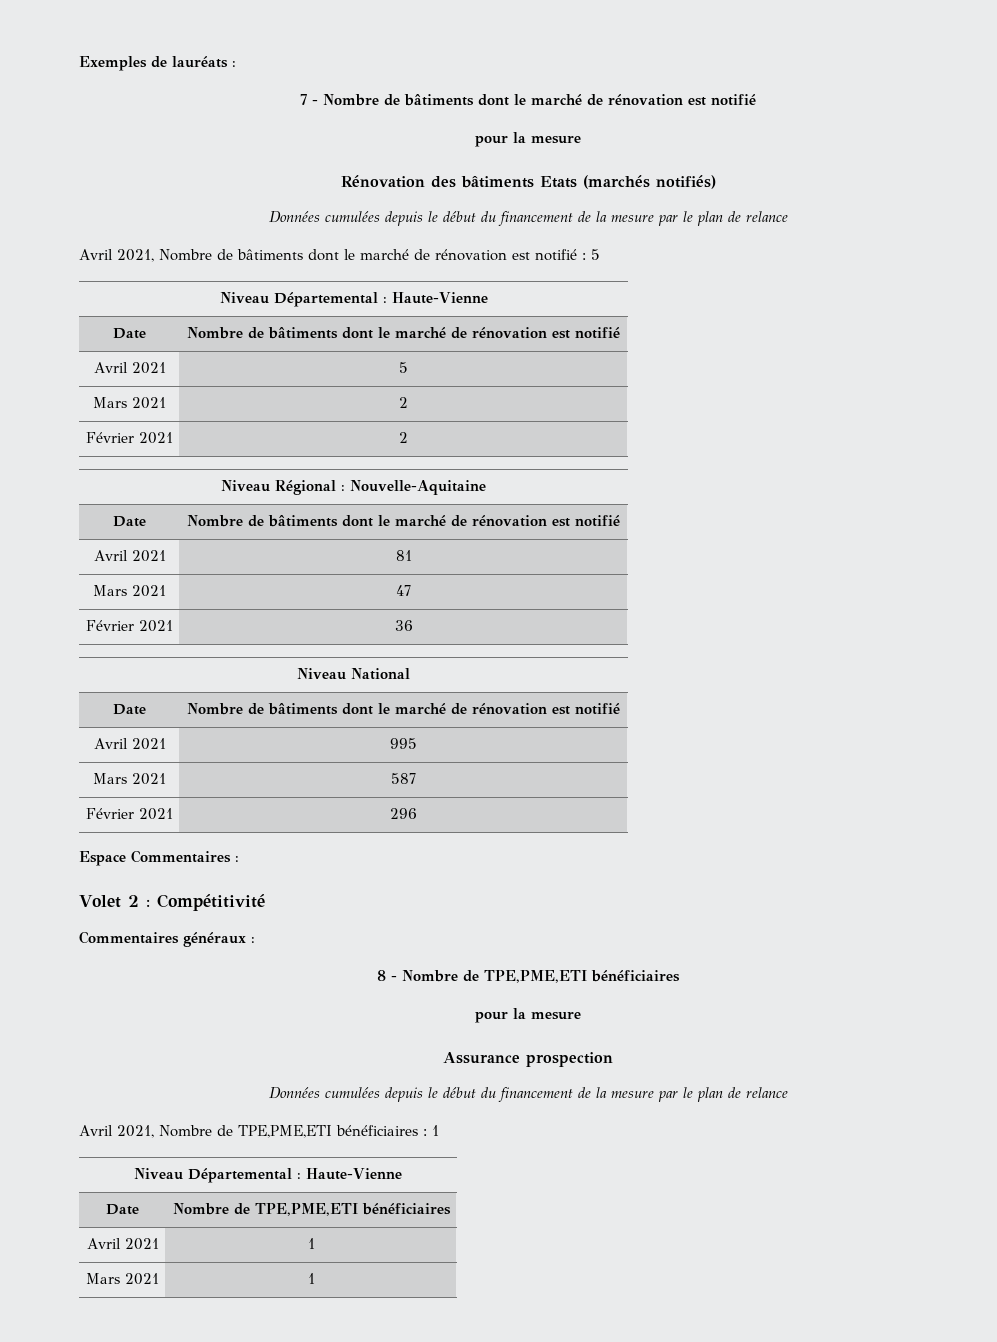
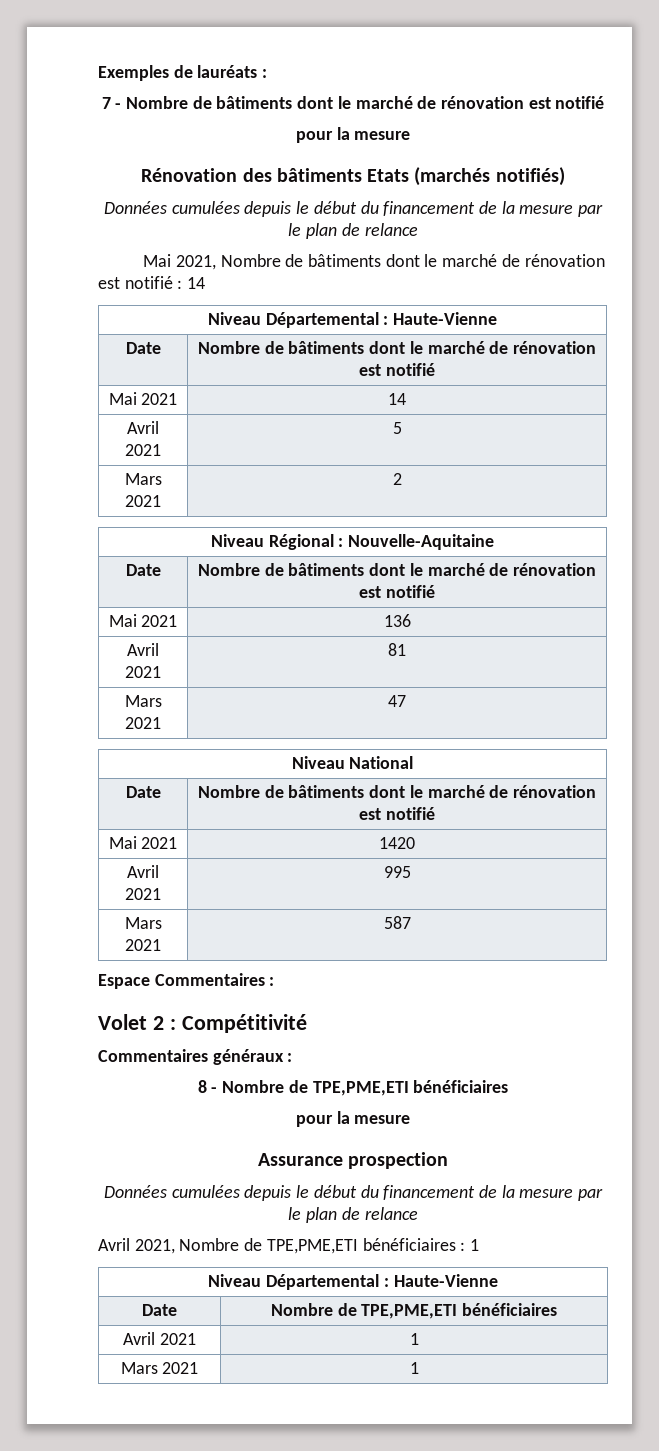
[79,249,113,260] Avril -> [143,254,172,267] Mai
[590,249,600,260] 5 -> [187,277,206,289] 14
(620, 333) none -> [108,392,178,405] [388,393,406,405] // Mai 2021 | 14
[86,432,173,444] [398,432,408,443] // Février 2021 | 2 -> (402, 479) none
(620, 521) none -> [108,614,178,627] [383,614,411,627] // Mai 2021 | 136
[86,620,173,632] [394,620,413,631] // Février 2021 | 36 -> (406, 701) none
(620, 709) none -> [108,836,178,849] [379,837,415,849] // Mai 2021 | 1420
[86,808,173,820] [389,808,417,819] // Février 2021 | 296 -> (411, 922) none

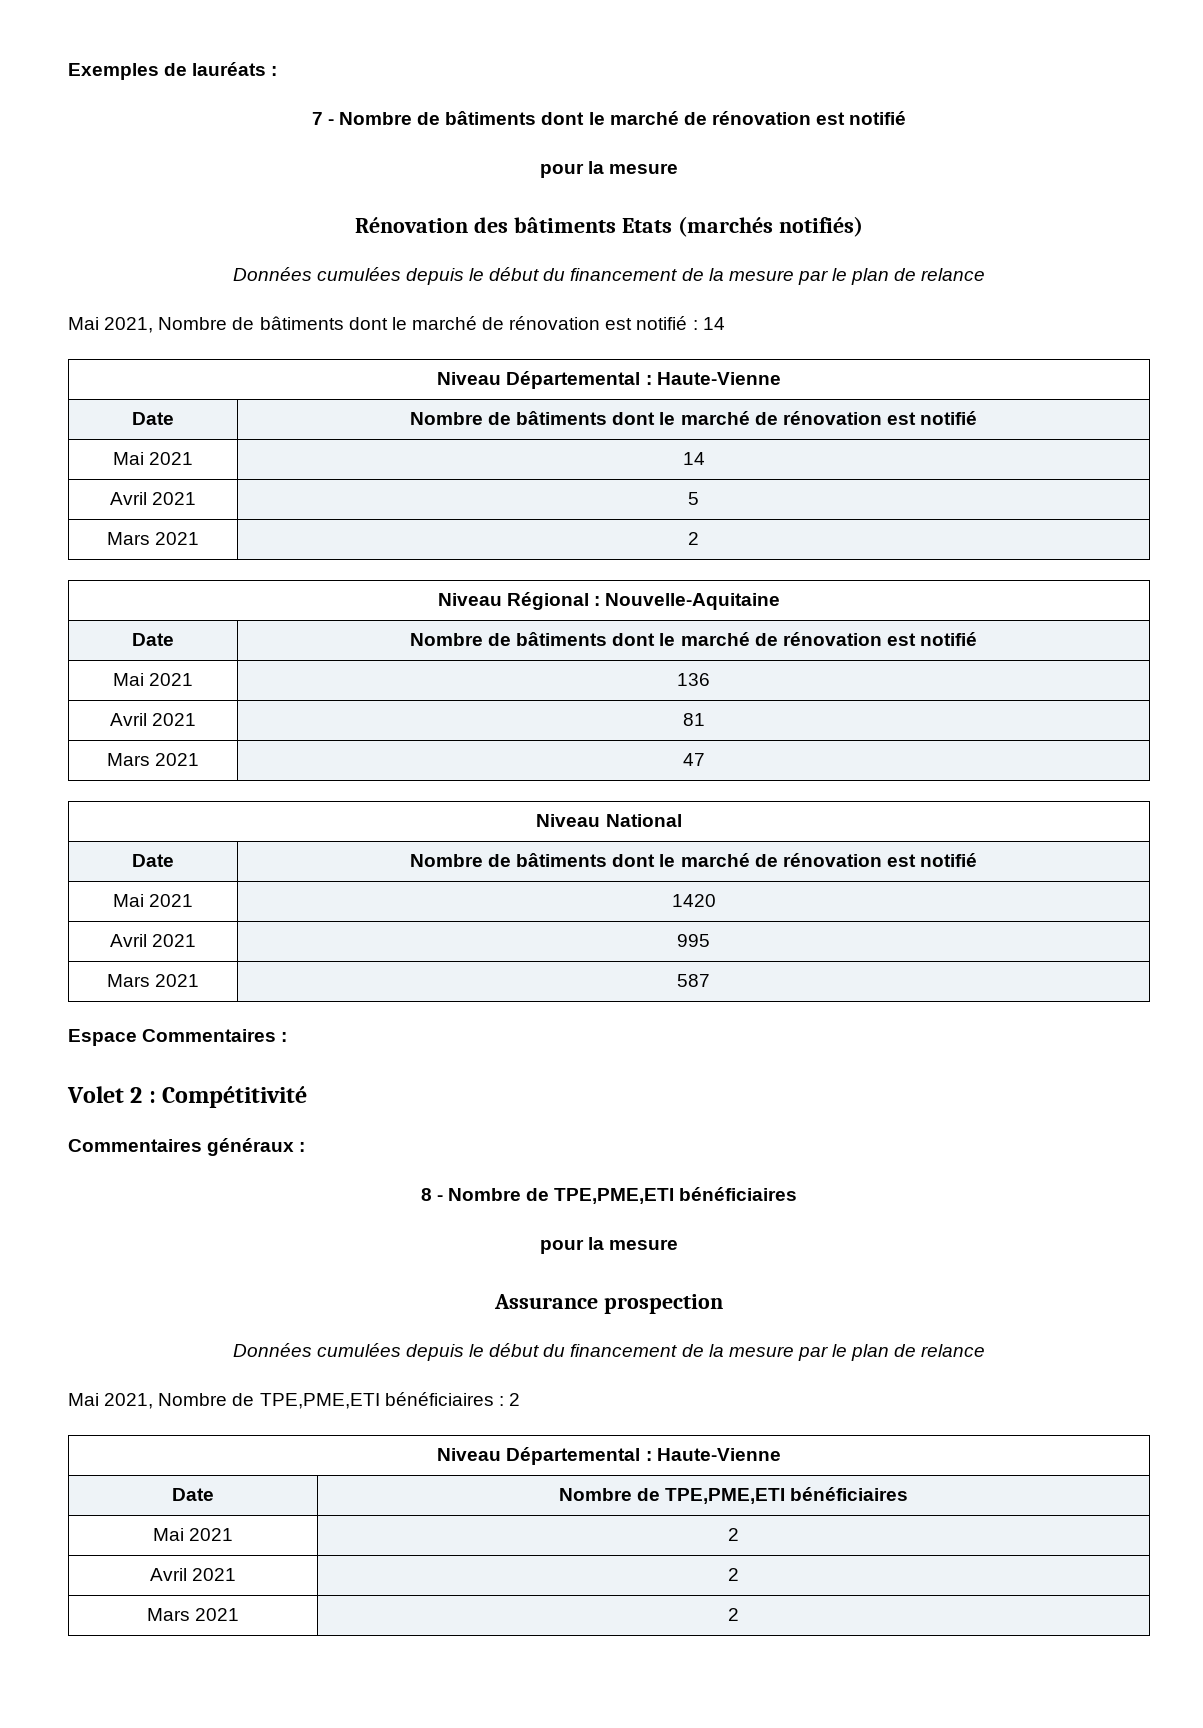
[98,1238,130,1251] Avril -> [68,1393,99,1406] Mai
[470,1239,480,1251] 1 -> [508,1393,520,1406] 2
[123,1332,196,1345] [409,1333,419,1345] [120,1362,199,1374] [409,1362,419,1374] // Avril 2021 | 1 // Mars 2021 | 1 -> [152,1528,234,1541] [728,1528,739,1541] [149,1568,237,1581] [728,1568,739,1581] [146,1608,240,1621] [728,1608,739,1621] // Mai 2021 | 2 // Avril 2021 | 2 // Mars 2021 | 2

